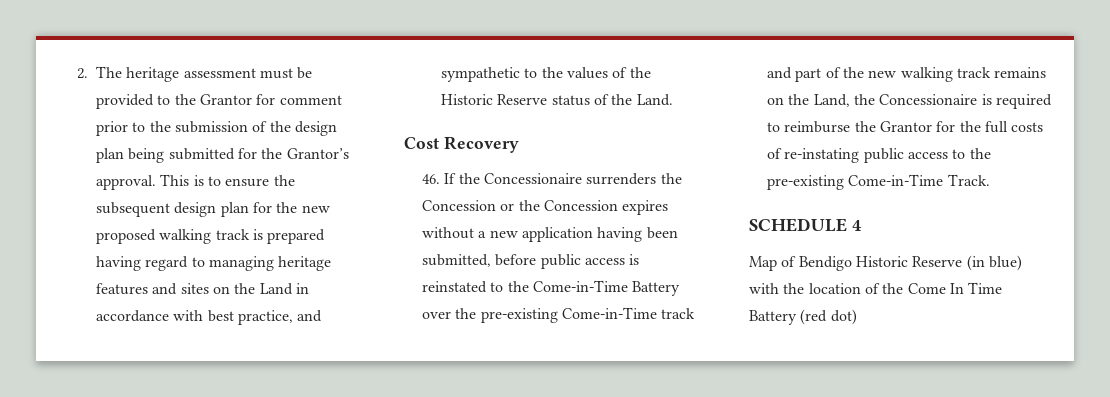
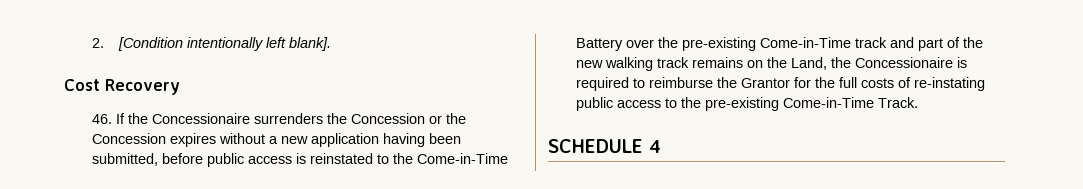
[96,66,313,82] [96,94,342,109] [96,121,337,136] [96,148,349,163] [96,174,295,190] [96,202,330,217] [96,229,326,244] [96,256,332,271] [96,283,309,295] [96,310,323,325] [441,67,651,82] [441,94,673,106] The heritage assessment must be provided to the Grantor for comment prior to the submission of the design plan being submitted for the Grantor’s approval. This is to ensure the subsequent design plan for the new proposed walking track is prepared having regard to managing heritage features and sites on the Land in accordance with best practice, and sympathetic to the values of the Historic Reserve status of the Land. -> [118,37,332,51] [Condition intentionally left blank].
[749,255,1022,271] [749,282,1003,294] [749,309,857,325] // Map of Bendigo Historic Reserve (in blue) with the location of the Come In Time Battery (red dot) -> (661, 146) none

